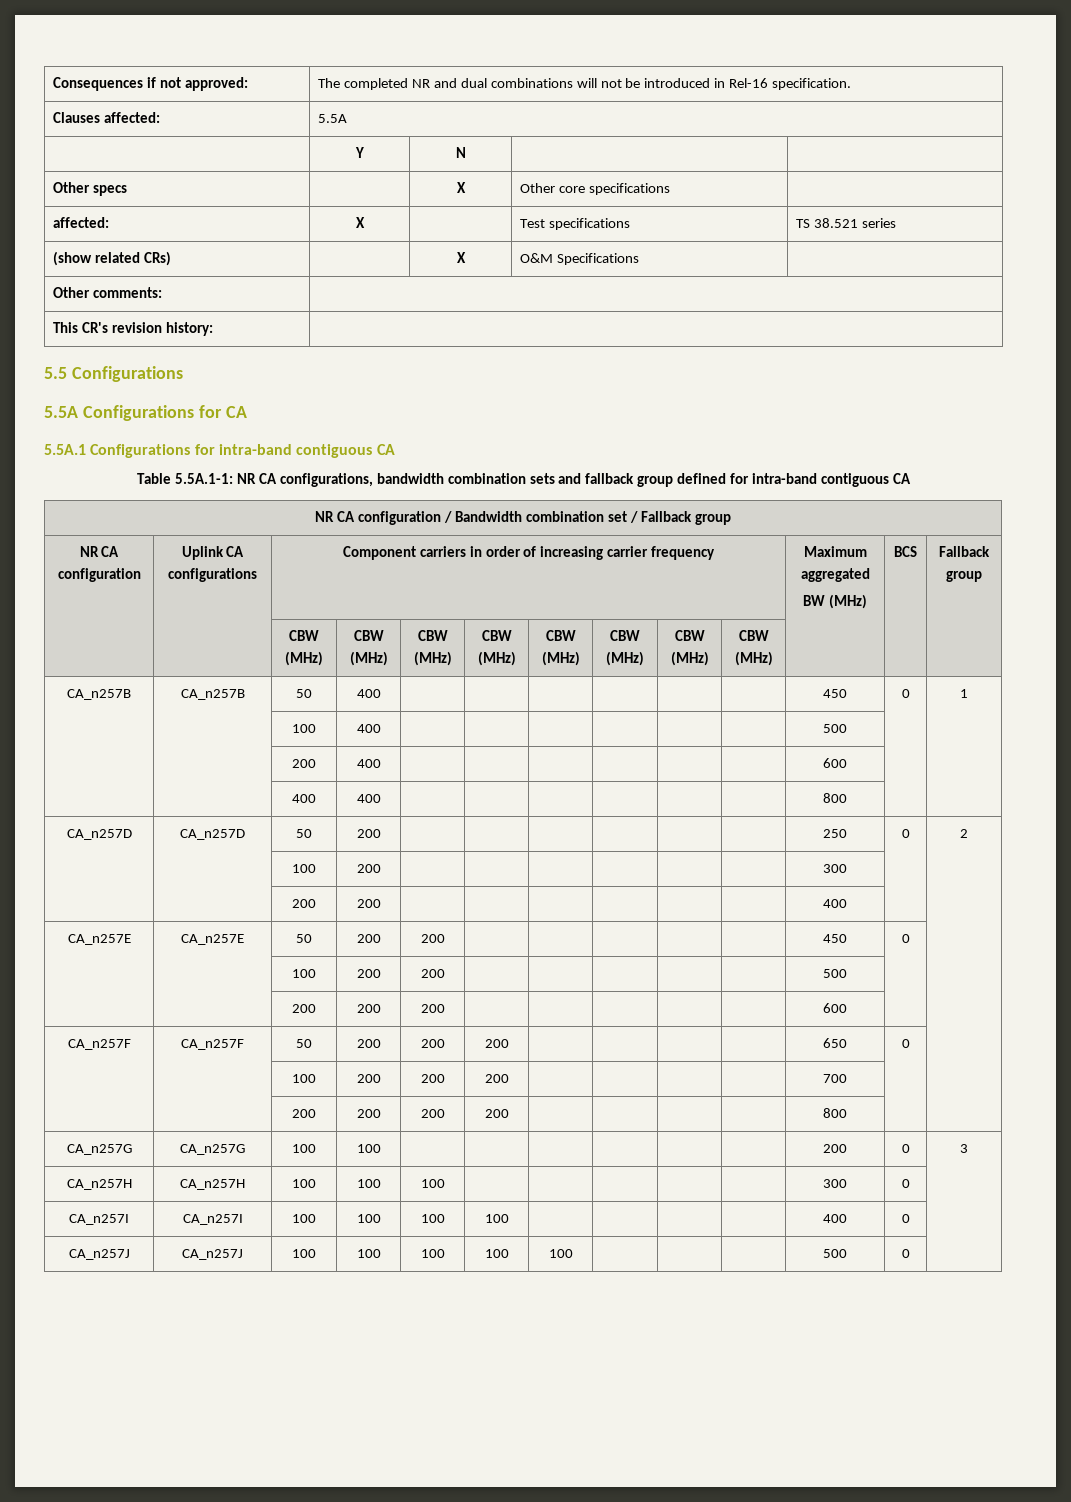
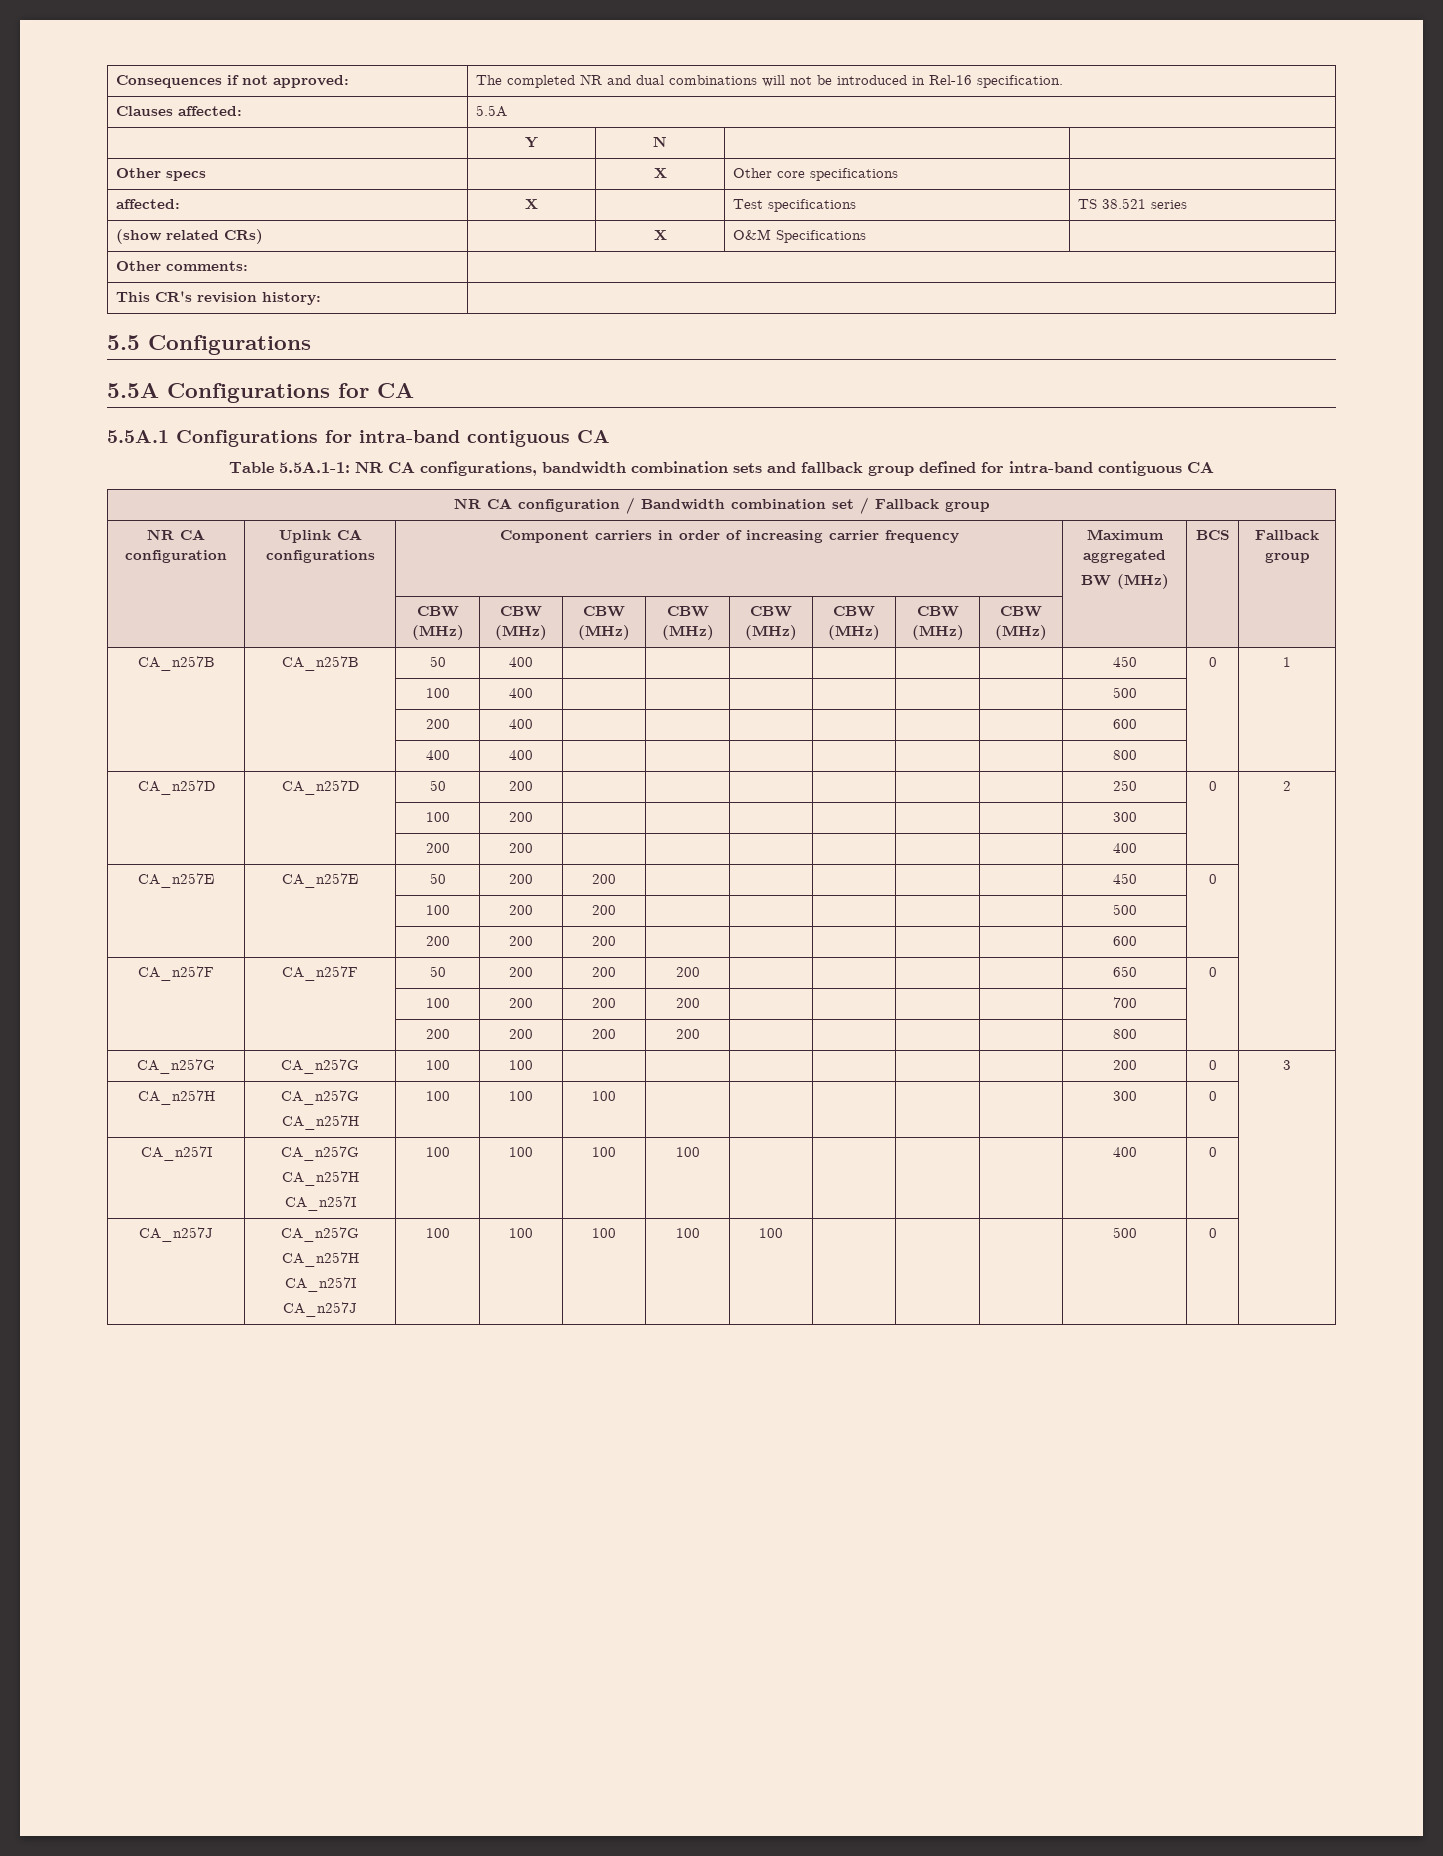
(132, 1184) none -> [281,1090,359,1105] CA_n257G //
(129, 1219) none -> [281,1146,359,1161] [281,1171,359,1186] CA_n257G // CA_n257H //
(130, 1254) none -> [281,1227,359,1242] [281,1252,359,1267] [284,1277,356,1292] CA_n257G // CA_n257H // CA_n257I //

